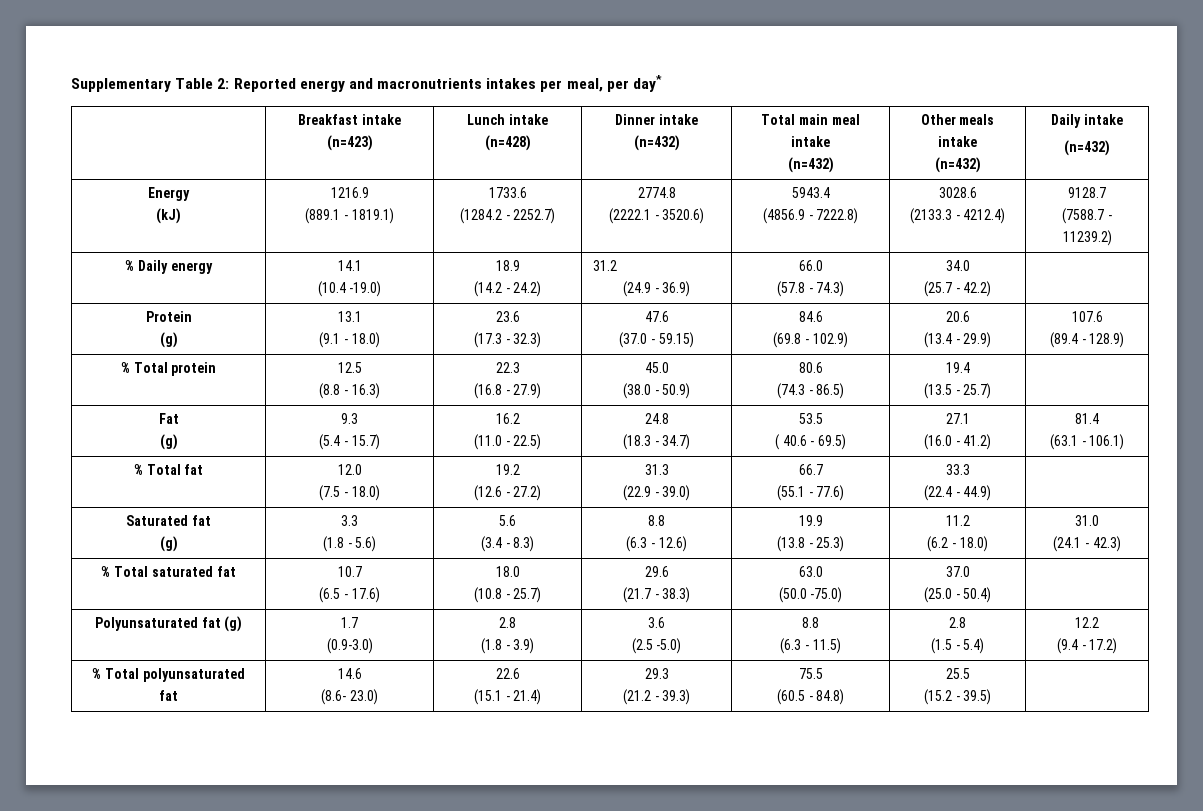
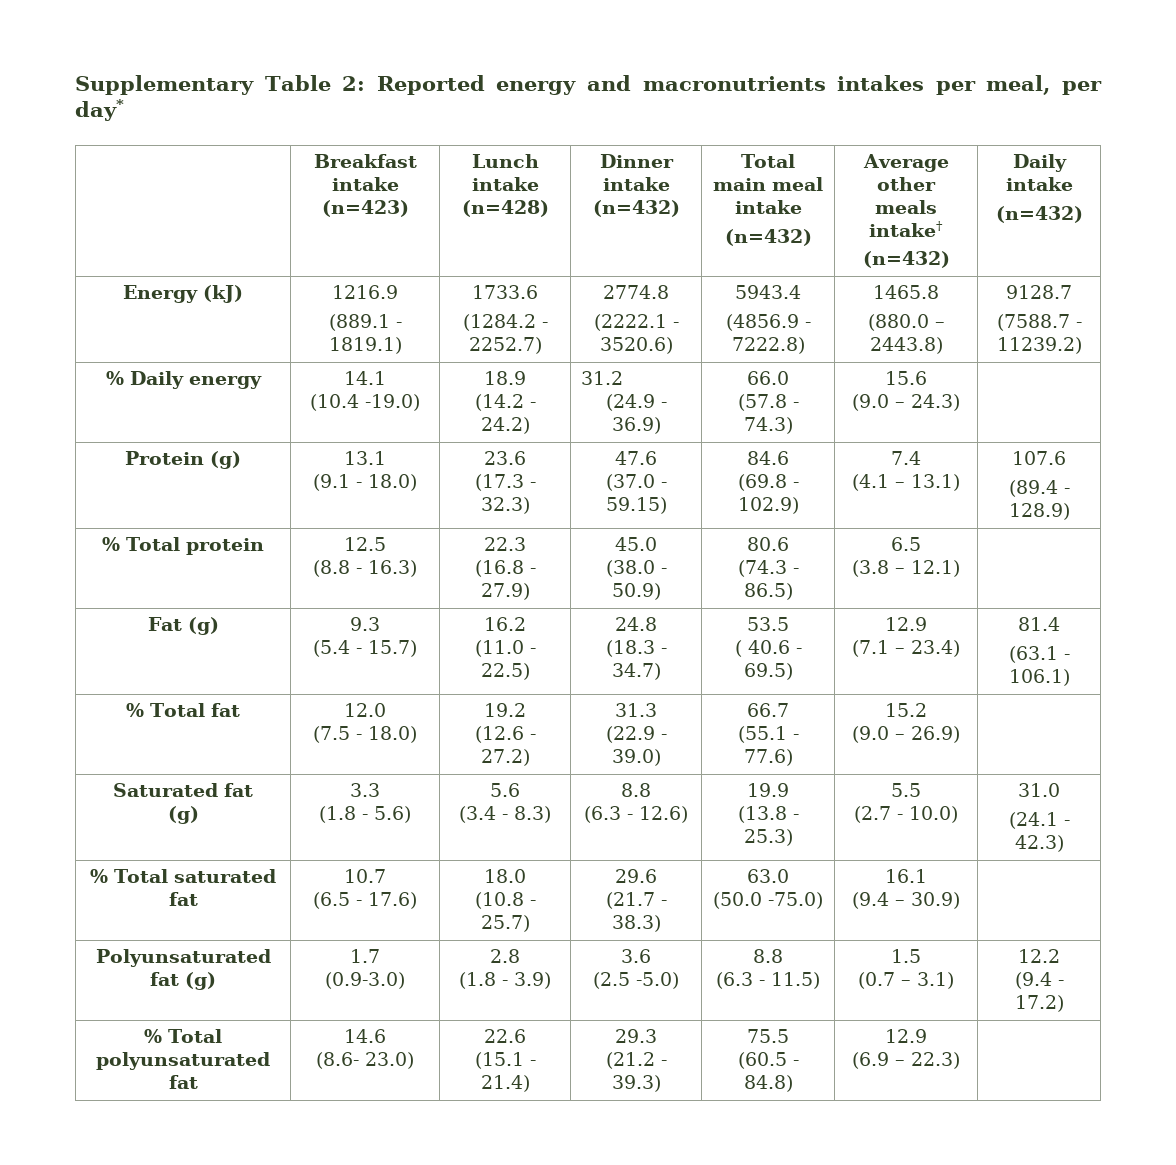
[920,114,995,125] [938,136,977,147] Other meals intake -> [862,154,949,172] [877,177,936,191] [875,200,937,214] [869,221,943,237] Average other meals intake†
(190, 194) // -> (198, 294) none
[938,187,977,198] [909,208,1006,224] 3028.6 // (2133.3 - 4212.4) -> [873,285,939,299] [867,314,945,331] [869,337,943,354] 1465.8 // (880.0 – 2443.8)
[945,260,970,271] [923,281,992,297] 34.0 // (25.7 - 42.2) -> [885,371,927,385] [852,394,960,411] 15.6 // (9.0 – 24.3)
(192, 316) // -> (204, 458) none
[945,311,970,322] [923,332,992,348] 20.6 // (13.4 - 29.9) -> [891,451,921,465] [852,474,960,491] 7.4 // (4.1 – 13.1)
[945,362,970,373] [923,383,992,399] 19.4 // (13.5 - 25.7) -> [891,537,921,551] [852,560,960,577] 6.5 // (3.8 – 12.1)
(179, 418) // -> (182, 624) none
[945,413,970,424] [923,434,992,450] 27.1 // (16.0 - 41.2) -> [885,617,927,631] [852,640,960,657] 12.9 // (7.1 – 23.4)
[945,464,970,475] [923,485,992,501] 33.3 // (22.4 - 44.9) -> [885,703,927,717] [852,726,960,743] 15.2 // (9.0 – 26.9)
[945,515,970,526] [927,536,988,552] 11.2 // (6.2 - 18.0) -> [891,783,921,797] [854,806,958,823] 5.5 // (2.7 - 10.0)
[945,566,970,577] [923,587,992,603] 37.0 // (25.0 - 50.4) -> [885,869,927,883] [852,892,960,909] 16.1 // (9.4 – 30.9)
[949,617,966,628] [930,638,985,654] 2.8 // (1.5 - 5.4) -> [891,949,921,963] [858,972,954,989] 1.5 // (0.7 – 3.1)
[945,668,970,679] [923,689,992,705] 25.5 // (15.2 - 39.5) -> [885,1029,927,1043] [852,1052,960,1069] 12.9 // (6.9 – 22.3)

